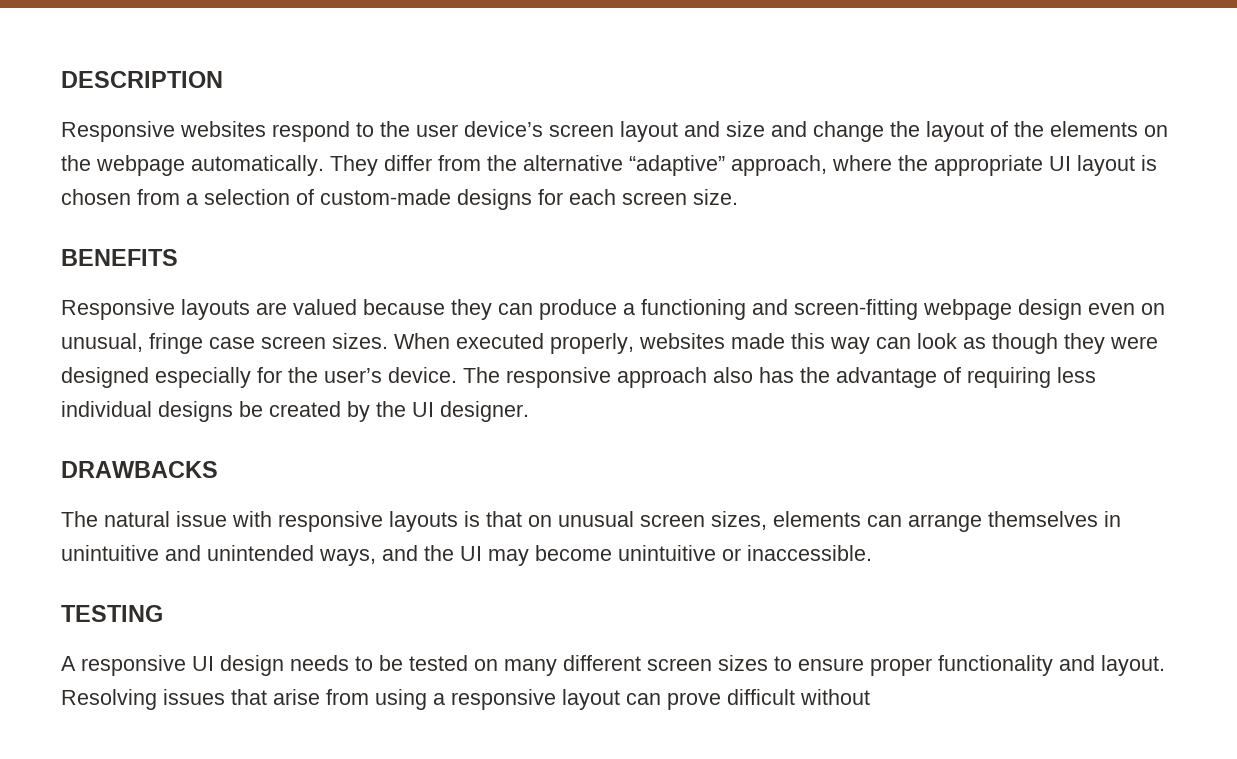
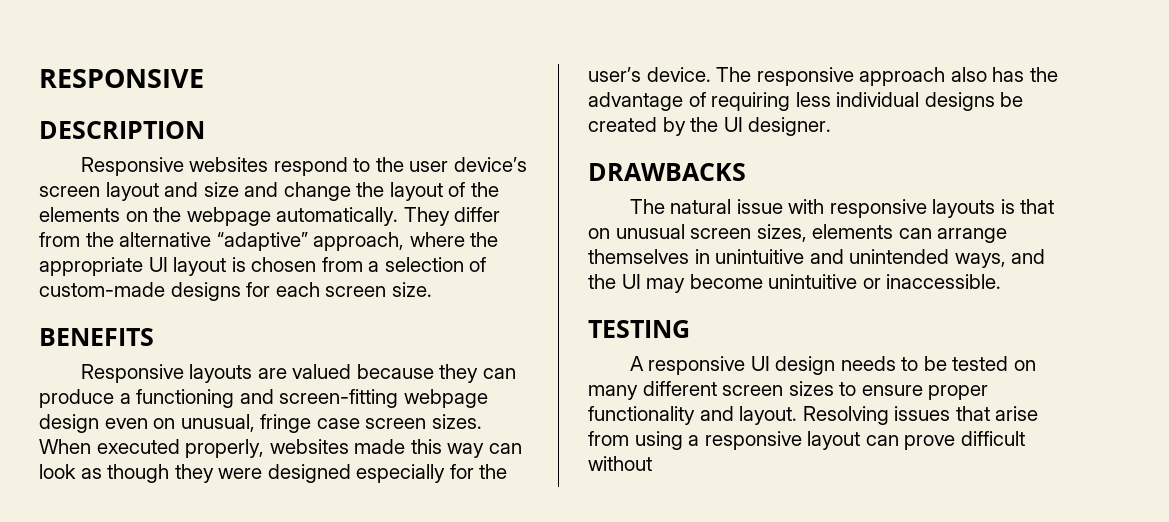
(61, 79) none -> [39,69,204,88] RESPONSIVE //

